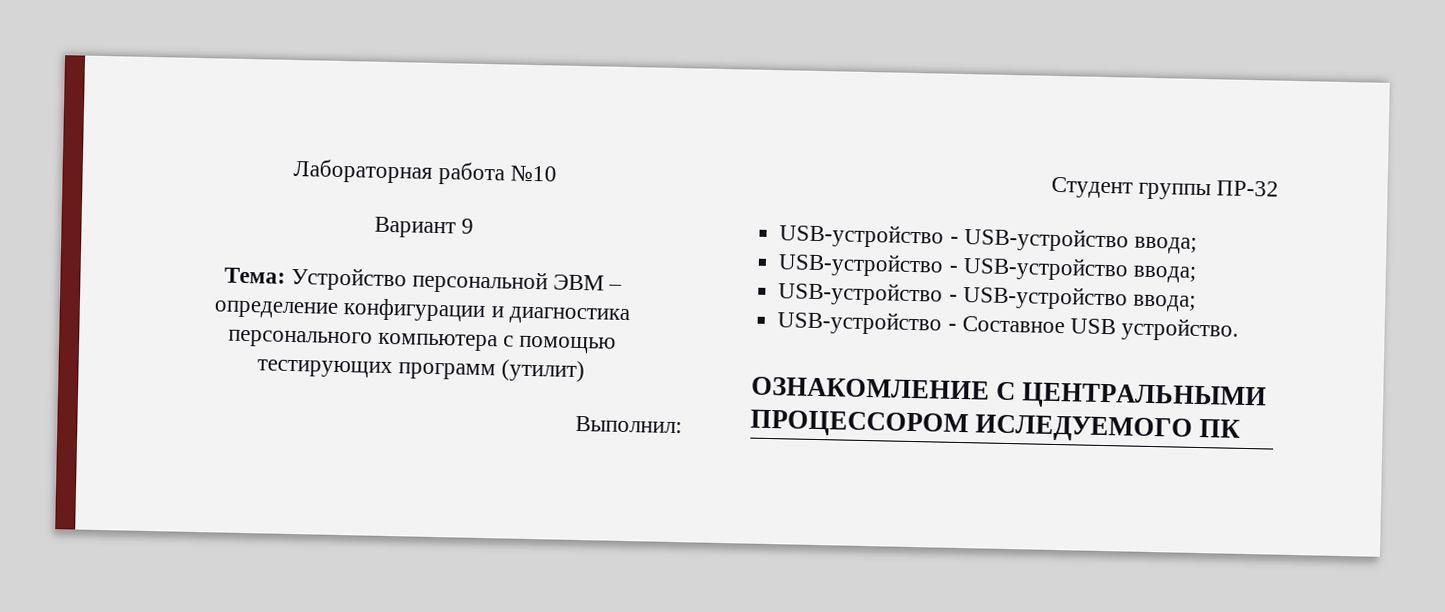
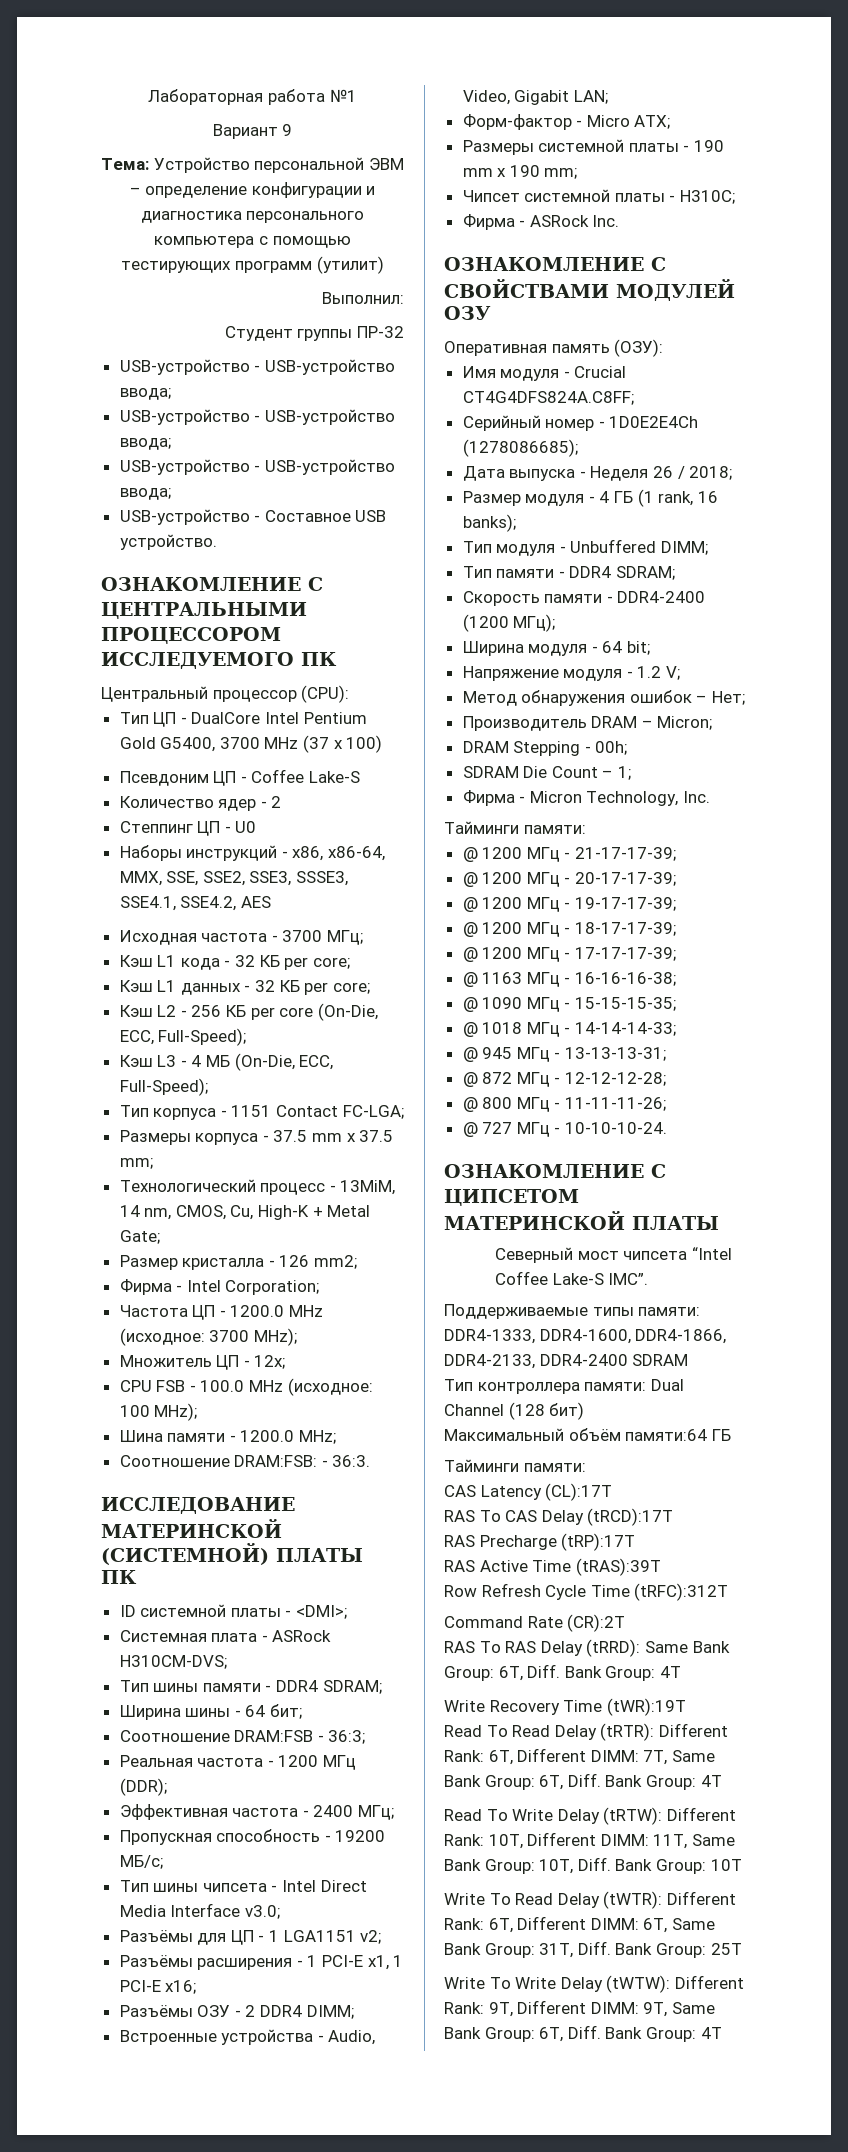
[510,165,558,183] №10 -> [329,89,357,102] №1
[975,414,1241,443] ИСЛЕДУЕМОГО ПК -> [101,652,337,669] [101,685,350,703] [119,712,367,727] [119,735,383,753] [119,769,361,786] [119,796,282,811] [119,821,257,836] [119,845,386,861] [119,871,349,886] [119,896,271,911] [119,930,364,945] [119,955,350,970] [119,980,370,995] [119,1003,378,1021] [119,1028,247,1046] [119,1053,334,1071] [119,1078,208,1096] [119,1105,404,1120] [119,1130,394,1145] [119,1158,153,1169] [119,1179,396,1195] [119,1205,371,1220] [119,1230,160,1244] [119,1255,358,1270] [119,1279,320,1295] [119,1305,324,1320] [119,1328,297,1346] [119,1355,286,1370] [119,1378,373,1396] [119,1403,198,1421] [119,1430,337,1444] [119,1455,371,1467] [101,1497,295,1514] [101,1519,282,1538] [101,1543,363,1565] [101,1570,137,1584] [119,1604,348,1619] [119,1630,332,1642] [119,1655,227,1669] [119,1680,382,1694] [119,1704,303,1720] [119,1730,366,1744] [119,1755,357,1770] [119,1778,167,1796] [119,1804,395,1820] [119,1829,386,1845] [119,1855,163,1869] [119,1880,367,1892] [119,1903,280,1919] [119,1930,382,1945] [119,1955,404,1970] [119,1980,197,1994] [119,2005,354,2019] [119,2029,376,2045] [462,90,608,105] [462,114,671,130] [462,139,725,155] [462,165,578,179] [462,189,736,204] [462,214,620,230] [444,257,666,271] [444,279,735,301] [444,306,491,320] [444,339,664,357] [462,366,627,381] [462,391,634,405] [462,415,699,431] [462,439,578,457] [462,466,733,481] [462,489,718,507] [462,514,516,532] [462,539,709,556] [462,566,676,580] [462,591,706,606] [462,614,556,632] [462,641,651,656] [462,666,681,681] [462,690,746,706] [462,716,713,731] [462,741,628,756] [462,766,632,780] [462,790,711,806] [444,821,586,834] [462,847,677,862] [462,872,677,887] [462,897,677,912] [462,922,677,937] [462,947,677,962] [462,972,677,987] [462,997,677,1012] [462,1022,677,1037] [462,1047,667,1062] [462,1072,667,1087] [462,1097,667,1112] [462,1122,668,1137] [444,1164,666,1178] [444,1189,579,1206] [444,1211,719,1230] [495,1247,732,1263] [495,1271,649,1285] [444,1304,701,1319] [444,1329,727,1344] [444,1354,689,1369] [444,1379,684,1394] [444,1402,585,1420] [444,1428,731,1441] [444,1459,586,1472] [444,1483,613,1501] [444,1508,674,1526] [444,1533,636,1551] [444,1558,661,1576] [444,1583,729,1601] [444,1614,626,1632] [444,1639,730,1657] [444,1664,681,1681] [444,1698,686,1716] [444,1723,728,1741] [444,1748,715,1765] [444,1773,722,1790] [444,1807,736,1825] [444,1832,735,1849] [444,1857,742,1874] [444,1891,736,1909] [444,1916,715,1933] [444,1941,742,1958] [444,1975,744,1993] [444,2000,715,2017] [444,2025,722,2042] ИССЛЕДУЕМОГО ПК // Центральный процессор (CPU): // Тип ЦП - DualCore Intel Pentium Gold G5400, 3700 MHz (37 x 100) // Псевдоним ЦП - Coffee Lake-S // Количество ядер - 2 // Степпинг ЦП - U0 // Наборы инструкций - x86, x86-64, MMX, SSE, SSE2, SSE3, SSSE3, SSE4.1, SSE4.2, AES // Исходная частота - 3700 МГц; // Кэш L1 кода - 32 КБ per core; // Кэш L1 данных - 32 КБ per core; // Кэш L2 - 256 КБ per core (On-Die, ECC, Full-Speed); // Кэш L3 - 4 МБ (On-Die, ECC, Full-Speed); // Тип корпуса - 1151 Contact FC-LGA; // Размеры корпуса - 37.5 mm x 37.5 mm; // Технологический процесс - 13MiM, 14 nm, CMOS, Cu, High-K + Metal Gate; // Размер кристалла - 126 mm2; // Фирма - Intel Corporation; // Частота ЦП - 1200.0 MHz (исходное: 3700 MHz); // Множитель ЦП - 12x; // CPU FSB - 100.0 MHz (исходное: 100 MHz); // Шина памяти - 1200.0 MHz; // Соотношение DRAM:FSB: - 36:3. // ИССЛЕДОВАНИЕ МАТЕРИНСКОЙ (СИСТЕМНОЙ) ПЛАТЫ ПК // ID системной платы - <DMI>; // Системная плата - ASRock H310CM-DVS; // Тип шины памяти - DDR4 SDRAM; // Ширина шины - 64 бит; // Соотношение DRAM:FSB - 36:3; // Реальная частота - 1200 МГц (DDR); // Эффективная частота - 2400 МГц; // Пропускная способность - 19200 МБ/с; // Тип шины чипсета - Intel Direct Media Interface v3.0; // Разъёмы для ЦП - 1 LGA1151 v2; // Разъёмы расширения - 1 PCI-E x1, 1 PCI-E x16; // Разъёмы ОЗУ - 2 DDR4 DIMM; // Встроенные устройства - Audio, Video, Gigabit LAN; // Форм-фактор - Micro ATX; // Размеры системной платы - 190 mm x 190 mm; // Чипсет системной платы - H310C; // Фирма - ASRock Inc. // ОЗНАКОМЛЕНИЕ С СВОЙСТВАМИ МОДУЛЕЙ ОЗУ // Оперативная память (ОЗУ): // Имя модуля - Crucial CT4G4DFS824A.C8FF; // Серийный номер - 1D0E2E4Ch (1278086685); // Дата выпуска - Неделя 26 / 2018; // Размер модуля - 4 ГБ (1 rank, 16 banks); // Тип модуля - Unbuffered DIMM; // Тип памяти - DDR4 SDRAM; // Скорость памяти - DDR4-2400 (1200 МГц); // Ширина модуля - 64 bit; // Напряжение модуля - 1.2 V; // Метод обнаружения ошибок – Нет; // Производитель DRAM – Micron; // DRAM Stepping - 00h; // SDRAM Die Count – 1; // Фирма - Micron Technology, Inc. // Тайминги памяти: // @ 1200 МГц - 21-17-17-39; // @ 1200 МГц - 20-17-17-39; // @ 1200 МГц - 19-17-17-39; // @ 1200 МГц - 18-17-17-39; // @ 1200 МГц - 17-17-17-39; // @ 1163 МГц - 16-16-16-38; // @ 1090 МГц - 15-15-15-35; // @ 1018 МГц - 14-14-14-33; // @ 945 МГц - 13-13-13-31; // @ 872 МГц - 12-12-12-28; // @ 800 МГц - 11-11-11-26; // @ 727 МГц - 10-10-10-24. // ОЗНАКОМЛЕНИЕ С ЦИПСЕТОМ МАТЕРИНСКОЙ ПЛАТЫ // Северный мост чипсета “Intel Coffee Lake-S IMC”. // Поддерживаемые типы памяти: DDR4-1333, DDR4-1600, DDR4-1866, DDR4-2133, DDR4-2400 SDRAM // Тип контроллера памяти: Dual Channel (128 бит) // Максимальный объём памяти:64 ГБ // Тайминги памяти: // CAS Latency (CL):17T // RAS To CAS Delay (tRCD):17T // RAS Precharge (tRP):17T // RAS Active Time (tRAS):39T // Row Refresh Cycle Time (tRFC):312T // Command Rate (CR):2T // RAS To RAS Delay (tRRD): Same Bank Group: 6T, Diff. Bank Group: 4T // Write Recovery Time (tWR):19T // Read To Read Delay (tRTR): Different Rank: 6T, Different DIMM: 7T, Same Bank Group: 6T, Diff. Bank Group: 4T // Read To Write Delay (tRTW): Different Rank: 10T, Different DIMM: 11T, Same Bank Group: 10T, Diff. Bank Group: 10T // Write To Read Delay (tWTR): Different Rank: 6T, Different DIMM: 6T, Same Bank Group: 31T, Diff. Bank Group: 25T // Write To Write Delay (tWTW): Different Rank: 9T, Different DIMM: 9T, Same Bank Group: 6T, Diff. Bank Group: 4T

